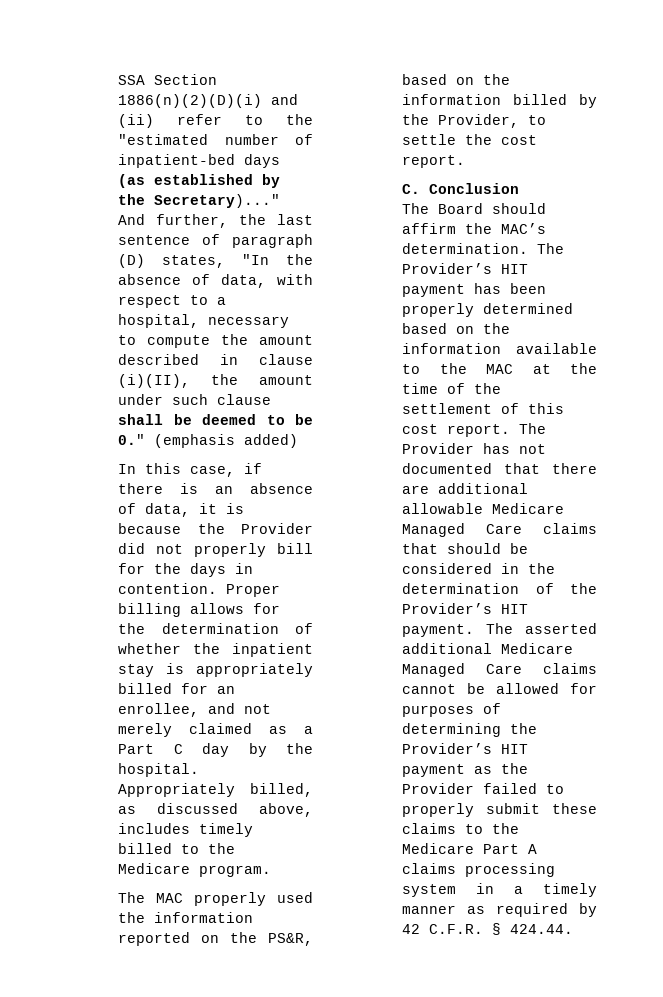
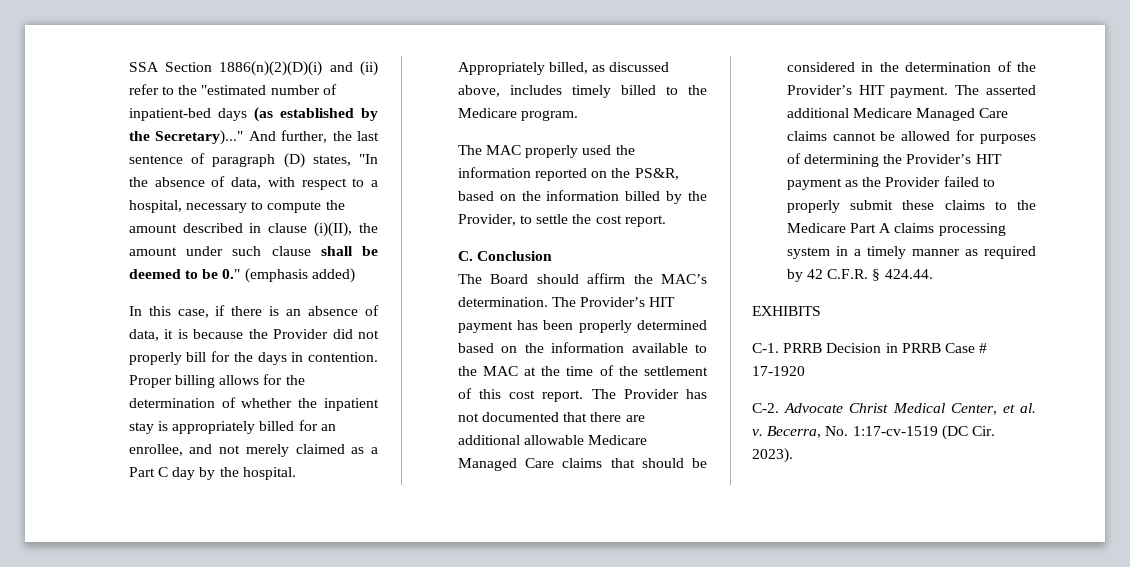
(574, 929) none -> [752,306,821,316] [752,343,988,353] [752,366,805,376] [752,403,1036,415] [752,425,995,440] [752,448,793,463] // EXHIBITS // C-1. PRRB Decision in PRRB Case # 17-1920 // C-2. Advocate Christ Medical Center, et al. v. Becerra, No. 1:17-cv-1519 (DC Cir. 2023).

